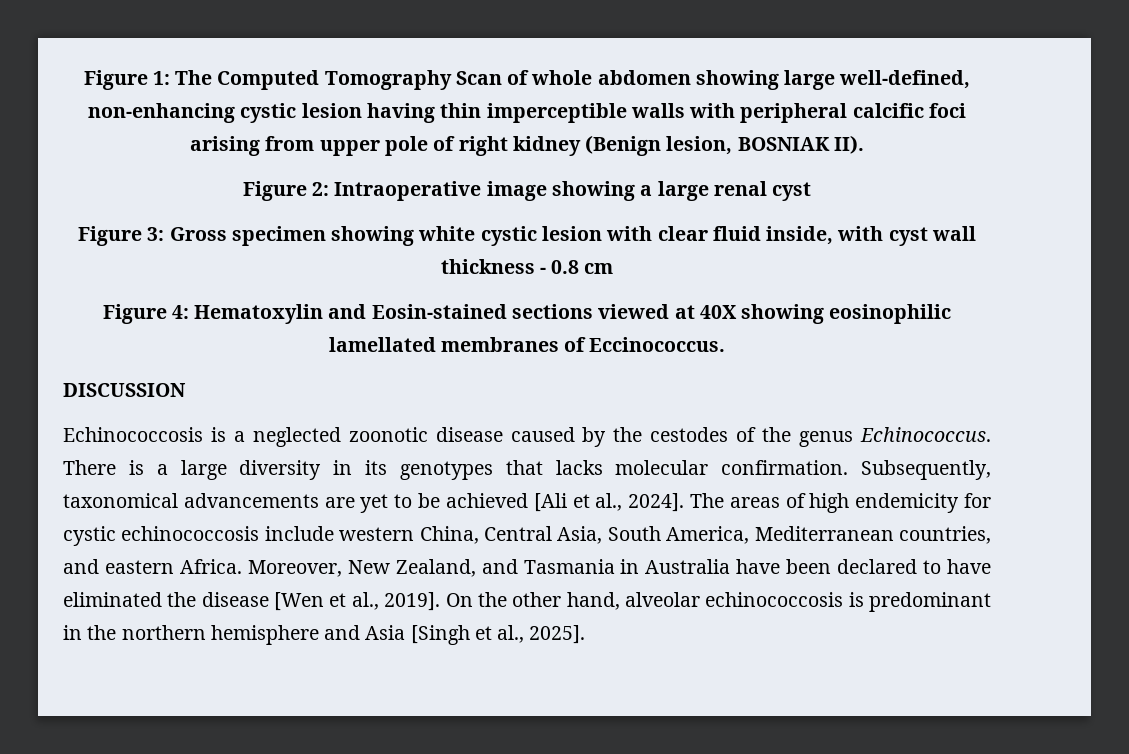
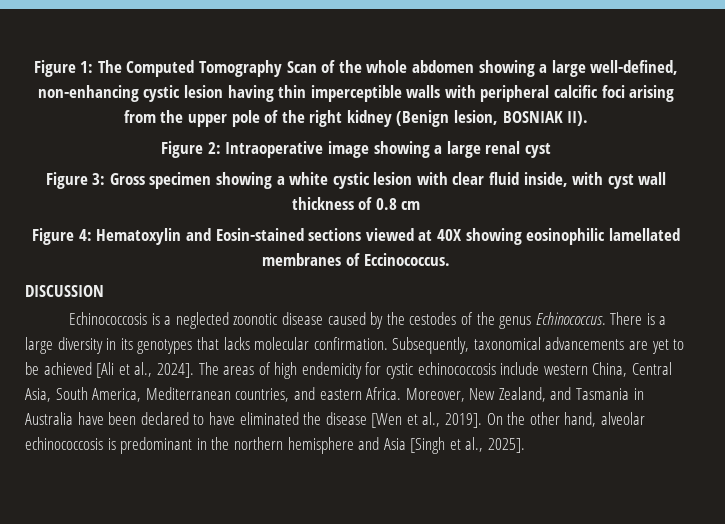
(530, 77) none -> [338,60,362,73] the
(779, 80) none -> [539,64,548,73] a
(315, 143) none -> [160,110,184,123] the
(456, 143) none -> [281,110,305,123] the
(415, 236) none -> [276,176,285,185] a
[539,267,546,274] - -> [358,197,373,210] of

